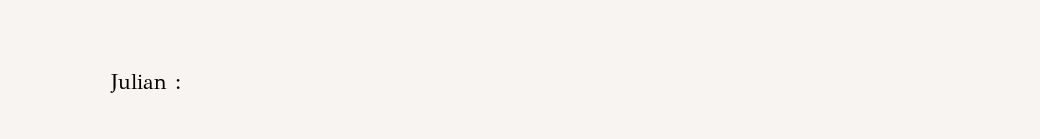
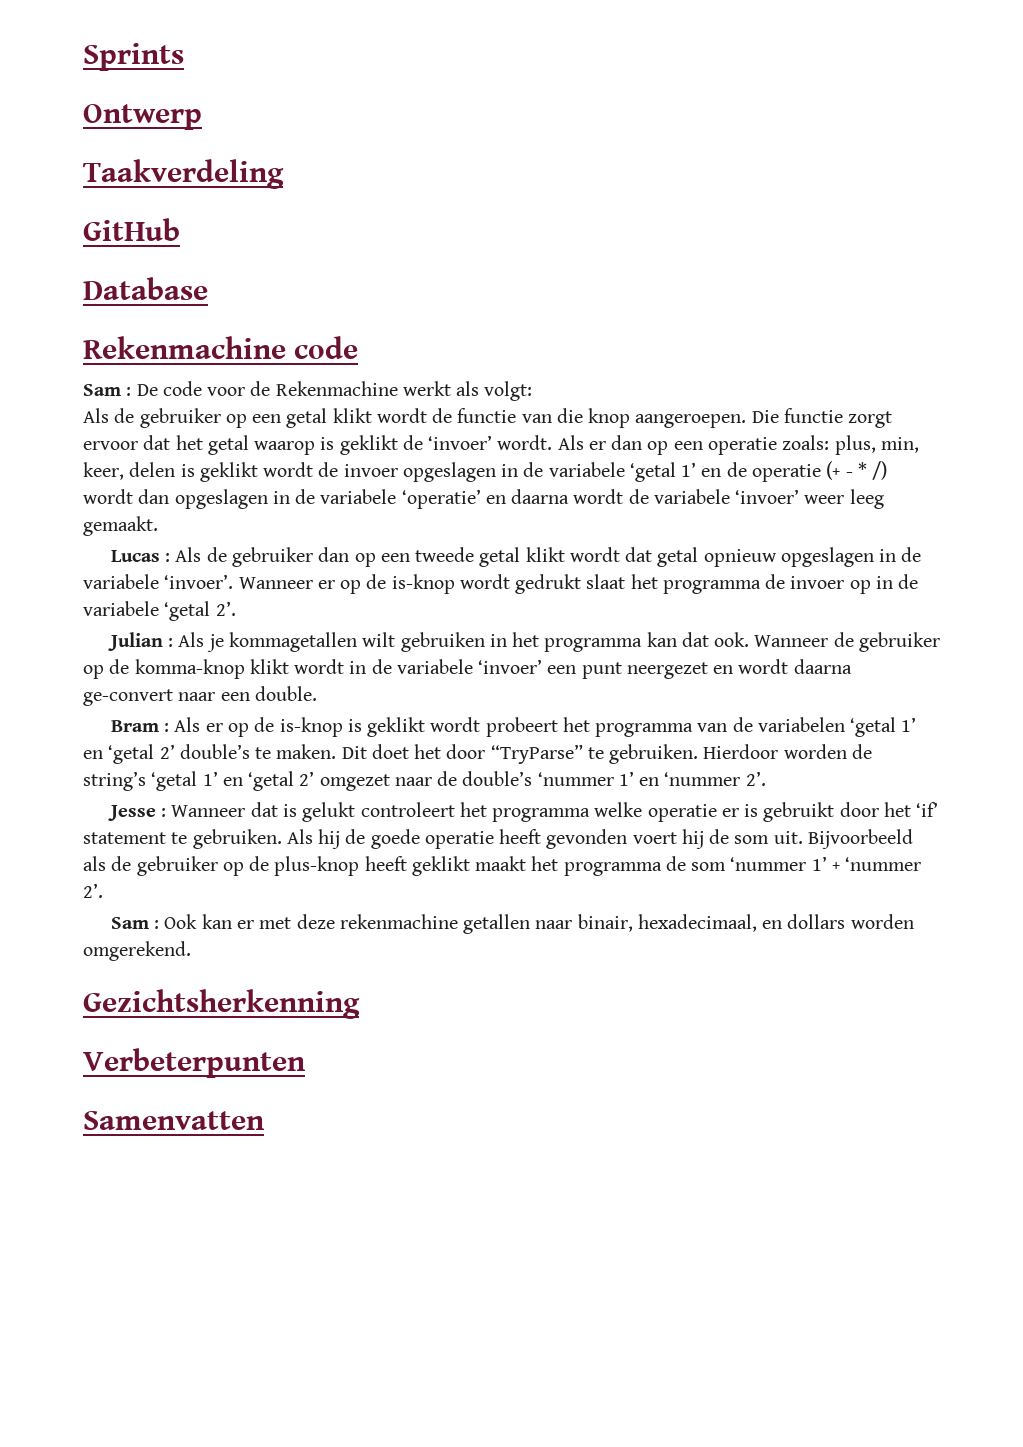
[110,74,181,93] Julian : -> [83,43,184,71] [83,104,202,130] [83,159,284,189] [83,218,180,241] [83,277,208,300] [83,336,359,359] [83,381,533,401] [83,408,893,428] [83,435,919,455] [83,461,888,482] [83,489,884,509] [83,516,158,536] [110,547,922,567] [83,574,919,594] [83,601,236,621] [107,632,940,652] [83,659,852,679] [83,686,317,706] [110,717,917,737] [83,744,872,764] [83,771,766,791] [107,802,939,822] [83,829,913,849] [83,856,922,876] [83,883,103,898] [110,914,914,934] [83,941,191,961] [83,989,360,1019] [83,1048,306,1078] [83,1111,265,1130] Sprints // Ontwerp // Taakverdeling // GitHub // Database // Rekenmachine code // Sam : De code voor de Rekenmachine werkt als volgt: // Als de gebruiker op een getal klikt wordt de functie van die knop aangeroepen. Die functie zorgt ervoor dat het getal waarop is geklikt de ‘invoer’ wordt. Als er dan op een operatie zoals: plus, min, keer, delen is geklikt wordt de invoer opgeslagen in de variabele ‘getal 1’ en de operatie (+ - * /) wordt dan opgeslagen in de variabele ‘operatie’ en daarna wordt de variabele ‘invoer’ weer leeg gemaakt. // Lucas : Als de gebruiker dan op een tweede getal klikt wordt dat getal opnieuw opgeslagen in de variabele ‘invoer’. Wanneer er op de is-knop wordt gedrukt slaat het programma de invoer op in de variabele ‘getal 2’. // Julian : Als je kommagetallen wilt gebruiken in het programma kan dat ook. Wanneer de gebruiker op de komma-knop klikt wordt in de variabele ‘invoer’ een punt neergezet en wordt daarna ge-convert naar een double. // Bram : Als er op de is-knop is geklikt wordt probeert het programma van de variabelen ‘getal 1’ en ‘getal 2’ double’s te maken. Dit doet het door “TryParse” te gebruiken. Hierdoor worden de string’s ‘getal 1’ en ‘getal 2’ omgezet naar de double’s ‘nummer 1’ en ‘nummer 2’. // Jesse : Wanneer dat is gelukt controleert het programma welke operatie er is gebruikt door het ‘if’ statement te gebruiken. Als hij de goede operatie heeft gevonden voert hij de som uit. Bijvoorbeeld als de gebruiker op de plus-knop heeft geklikt maakt het programma de som ‘nummer 1’ + ‘nummer 2’. // Sam : Ook kan er met deze rekenmachine getallen naar binair, hexadecimaal, en dollars worden omgerekend. // Gezichtsherkenning // Verbeterpunten // Samenvatten

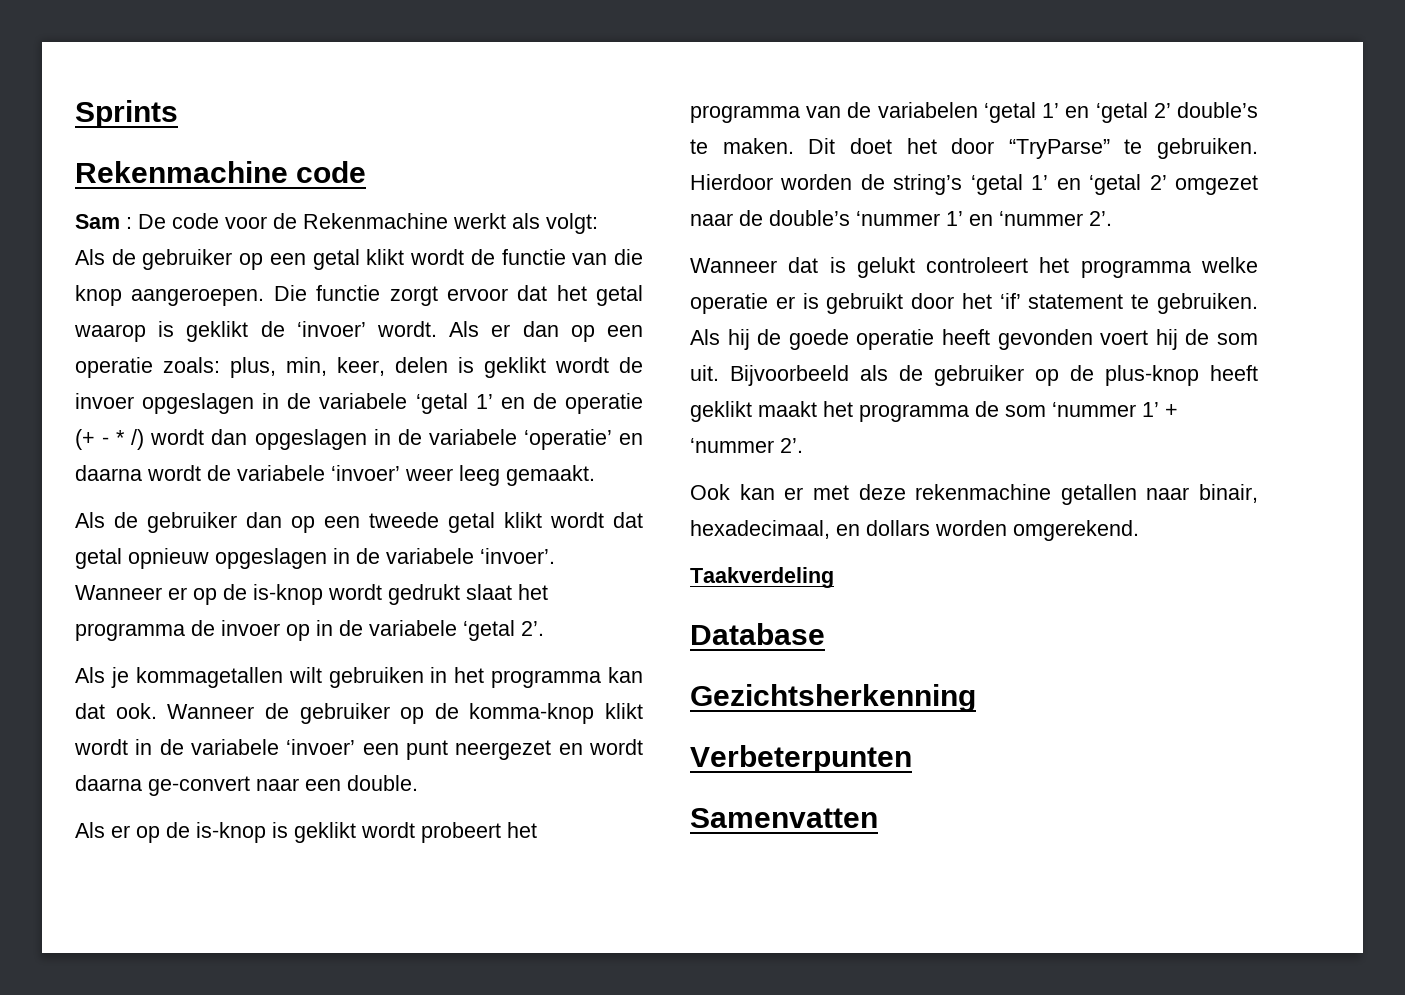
[83,104,202,130] [83,159,284,189] [83,218,180,241] [83,277,208,300] // Ontwerp // Taakverdeling // GitHub // Database -> (178, 114) none
[110,550,171,562] Lucas : -> (595, 475) none
[107,632,174,651] Julian : -> (544, 628) none
[110,720,170,732] Bram : -> (418, 783) none
[107,805,167,821] Jesse : -> (1112, 218) none
[110,917,160,929] Sam : -> (803, 445) none
(191, 951) none -> [690,567,834,588] [690,623,825,645] // Taakverdeling // Database

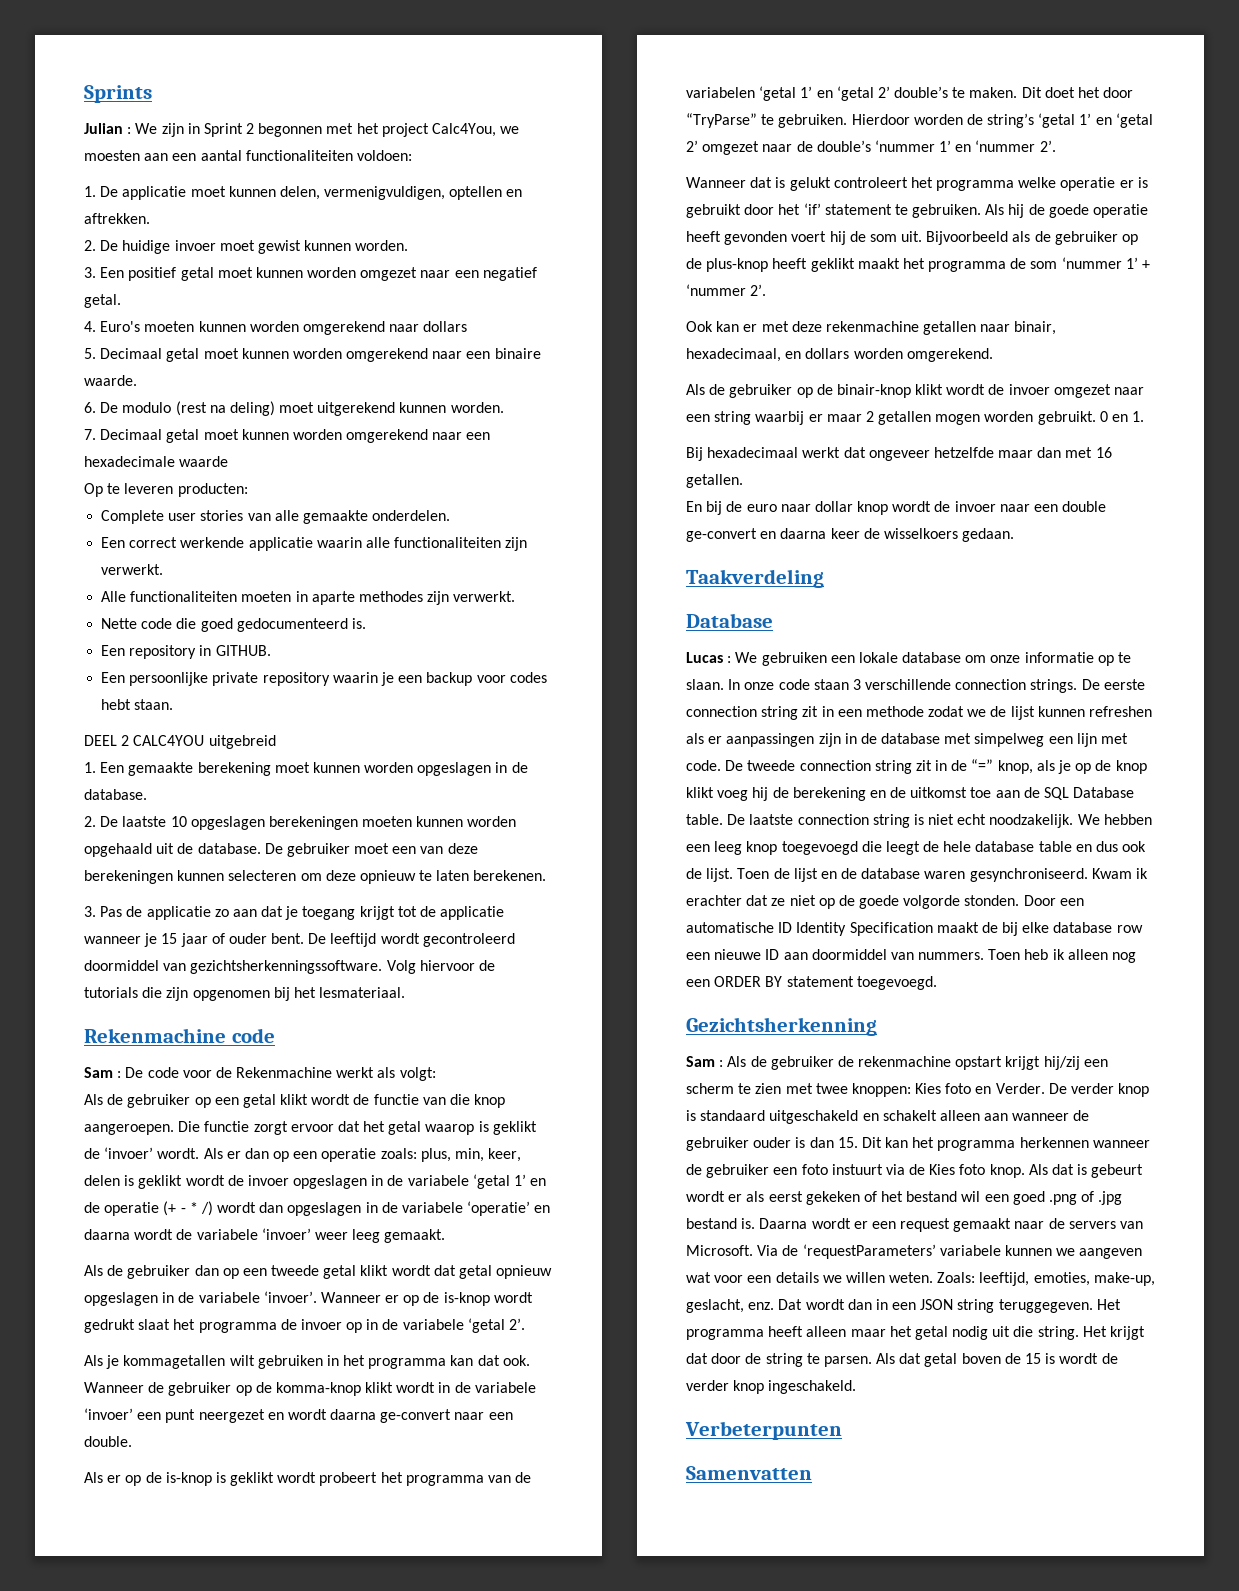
(178, 114) none -> [84,123,520,137] [84,150,412,161] [84,186,523,200] [84,213,150,224] [84,240,409,254] [84,267,537,281] [84,294,121,308] [84,321,468,335] [84,348,541,362] [84,375,137,386] [84,401,504,416] [84,429,491,443] [84,456,229,467] [84,483,248,497] [101,510,451,524] [101,537,528,551] [101,564,164,575] [101,591,516,605] [101,618,366,632] [101,645,271,659] [101,672,547,686] [101,699,174,710] [84,735,276,749] [84,762,528,776] [84,789,147,800] [84,816,517,830] [84,843,478,857] [84,870,547,884] [84,906,505,920] [84,933,515,947] [84,960,495,974] [84,987,406,1001] // Julian : We zijn in Sprint 2 begonnen met het project Calc4You, we moesten aan een aantal functionaliteiten voldoen: // 1. De applicatie moet kunnen delen, vermenigvuldigen, optellen en aftrekken. // 2. De huidige invoer moet gewist kunnen worden. // 3. Een positief getal moet kunnen worden omgezet naar een negatief getal. // 4. Euro's moeten kunnen worden omgerekend naar dollars // 5. Decimaal getal moet kunnen worden omgerekend naar een binaire waarde. // 6. De modulo (rest na deling) moet uitgerekend kunnen worden. // 7. Decimaal getal moet kunnen worden omgerekend naar een hexadecimale waarde // Op te leveren producten: // Complete user stories van alle gemaakte onderdelen. // Een correct werkende applicatie waarin alle functionaliteiten zijn verwerkt. // Alle functionaliteiten moeten in aparte methodes zijn verwerkt. // Nette code die goed gedocumenteerd is. // Een repository in GITHUB. // Een persoonlijke private repository waarin je een backup voor codes hebt staan. // DEEL 2 CALC4YOU uitgebreid // 1. Een gemaakte berekening moet kunnen worden opgeslagen in de database. // 2. De laatste 10 opgeslagen berekeningen moeten kunnen worden opgehaald uit de database. De gebruiker moet een van deze berekeningen kunnen selecteren om deze opnieuw te laten berekenen. // 3. Pas de applicatie zo aan dat je toegang krijgt tot de applicatie wanneer je 15 jaar of ouder bent. De leeftijd wordt gecontroleerd doormiddel van gezichtsherkenningssoftware. Volg hiervoor de tutorials die zijn opgenomen bij het lesmateriaal.
[690,567,834,588] [690,623,825,645] [690,684,976,712] Taakverdeling // Database // Gezichtsherkenning -> [686,384,1145,398] [686,411,1145,425] [686,447,1112,461] [686,474,743,488] [686,501,1107,515] [686,528,1015,542] [686,569,824,588] [686,613,773,628] [686,652,1132,666] [686,679,1145,693] [686,706,1153,720] [686,733,1129,747] [686,759,1147,774] [686,787,1135,801] [686,814,1152,828] [686,841,1147,855] [686,868,1149,882] [686,895,1084,909] [686,922,1143,936] [686,949,1137,963] [686,976,937,990] [686,1017,877,1036] [686,1056,1108,1070] [686,1083,1150,1097] [686,1110,1090,1124] [686,1137,1150,1151] [686,1164,1144,1178] [686,1191,1123,1205] [686,1218,1144,1232] [686,1244,1143,1259] [686,1272,1155,1286] [686,1299,1121,1313] [686,1326,1146,1340] [686,1353,1118,1367] [686,1380,857,1394] Als de gebruiker op de binair-knop klikt wordt de invoer omgezet naar een string waarbij er maar 2 getallen mogen worden gebruikt. 0 en 1. // Bij hexadecimaal werkt dat ongeveer hetzelfde maar dan met 16 getallen. // En bij de euro naar dollar knop wordt de invoer naar een double ge-convert en daarna keer de wisselkoers gedaan. // Taakverdeling // Database // Lucas : We gebruiken een lokale database om onze informatie op te slaan. In onze code staan 3 verschillende connection strings. De eerste connection string zit in een methode zodat we de lijst kunnen refreshen als er aanpassingen zijn in de database met simpelweg een lijn met code. De tweede connection string zit in de “=” knop, als je op de knop klikt voeg hij de berekening en de uitkomst toe aan de SQL Database table. De laatste connection string is niet echt noodzakelijk. We hebben een leeg knop toegevoegd die leegt de hele database table en dus ook de lijst. Toen de lijst en de database waren gesynchroniseerd. Kwam ik erachter dat ze niet op de goede volgorde stonden. Door een automatische ID Identity Specification maakt de bij elke database row een nieuwe ID aan doormiddel van nummers. Toen heb ik alleen nog een ORDER BY statement toegevoegd. // Gezichtsherkenning // Sam : Als de gebruiker de rekenmachine opstart krijgt hij/zij een scherm te zien met twee knoppen: Kies foto en Verder. De verder knop is standaard uitgeschakeld en schakelt alleen aan wanneer de gebruiker ouder is dan 15. Dit kan het programma herkennen wanneer de gebruiker een foto instuurt via de Kies foto knop. Als dat is gebeurt wordt er als eerst gekeken of het bestand wil een goed .png of .jpg bestand is. Daarna wordt er een request gemaakt naar de servers van Microsoft. Via de ‘requestParameters’ variabele kunnen we aangeven wat voor een details we willen weten. Zoals: leeftijd, emoties, make-up, geslacht, enz. Dat wordt dan in een JSON string teruggegeven. Het programma heeft alleen maar het getal nodig uit die string. Het krijgt dat door de string te parsen. Als dat getal boven de 15 is wordt de verder knop ingeschakeld.

